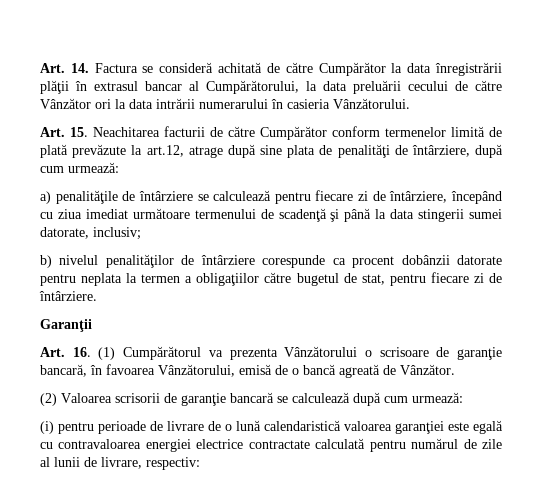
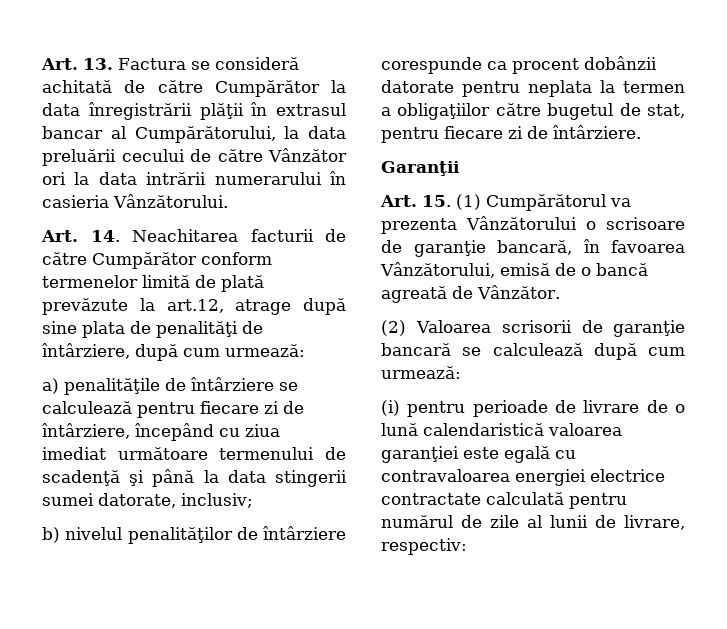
[40,63,89,73] Art. 14. -> [41,58,113,70] Art. 13.
[70,127,88,137] 15. -> [90,230,120,242] 14.
[72,347,91,357] 16. -> [422,195,451,207] 15.

